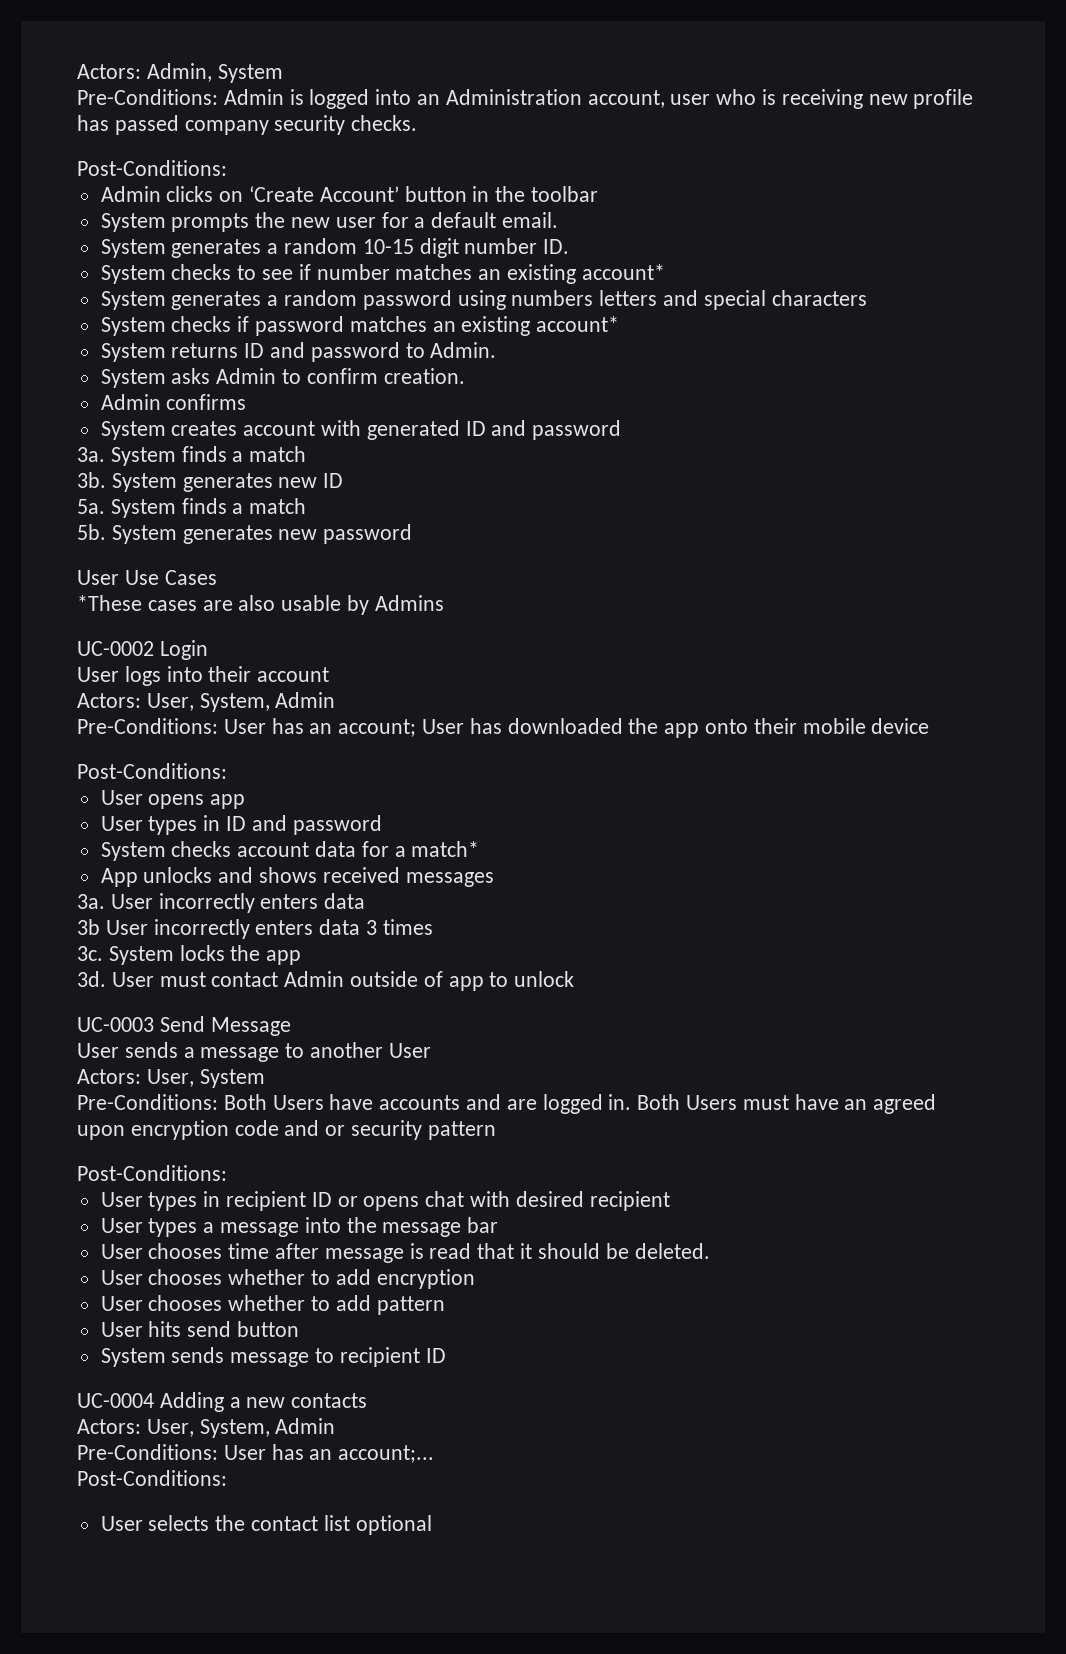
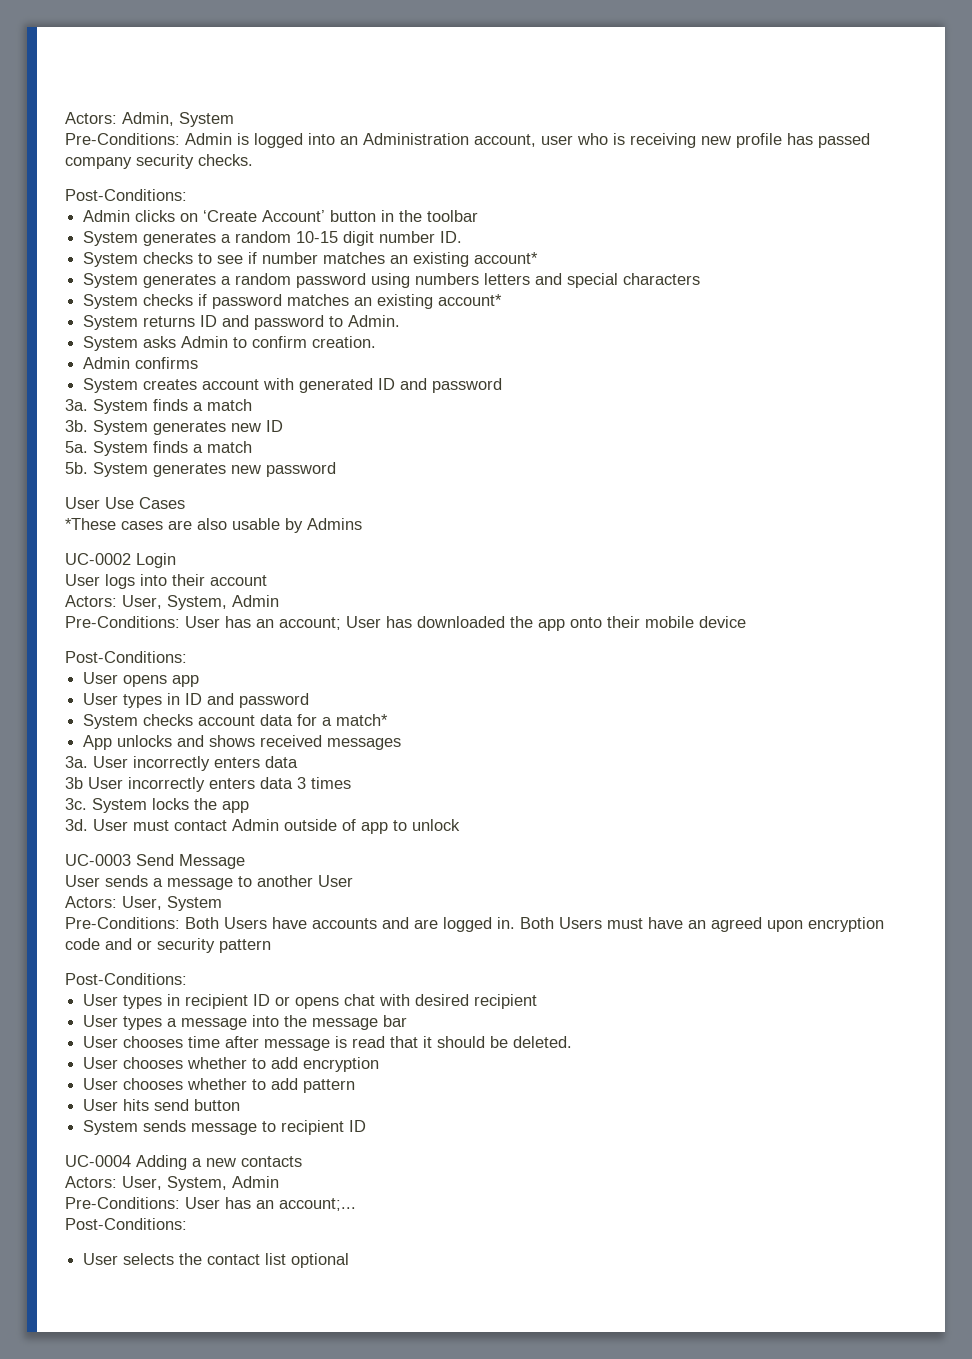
[100,212,559,232] // System prompts the new user for a default email. -> (479, 216) none

